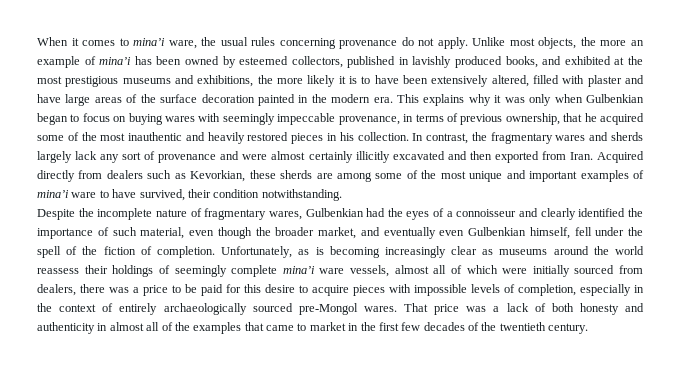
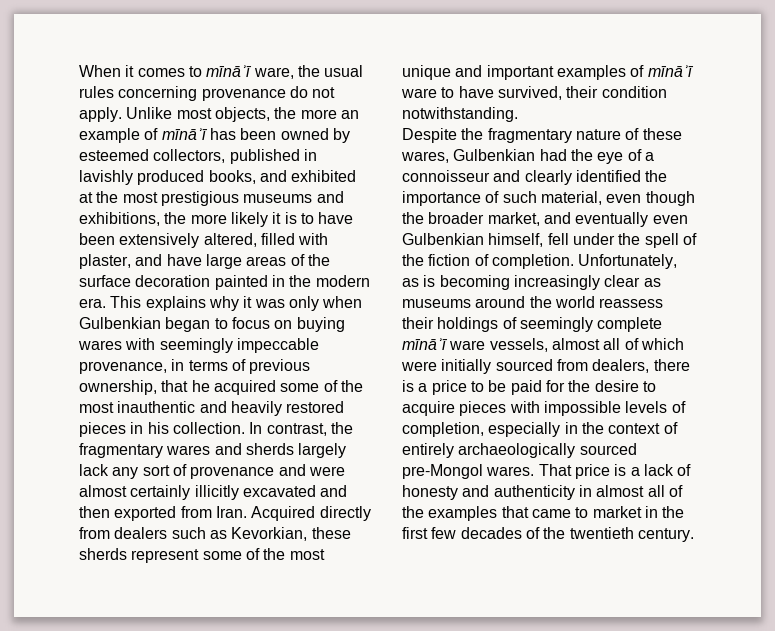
[133,38,166,46] mina’i -> [206,65,253,77] mīnāʾī
[99,57,132,65] mina’i -> [161,128,208,140] mīnāʾī
[587,75,622,87] plaster -> [79,254,131,269] plaster,
[316,172,373,182] are among -> [131,549,200,563] represent
[37,190,69,198] mina’i -> [647,65,694,77] mīnāʾī
[97,208,153,220] incomplete -> [487,128,572,143] fragmentary
[204,208,267,220] fragmentary -> [642,128,682,140] these
[406,211,430,220] eyes -> [597,152,624,164] eye
[282,266,315,274] mina’i -> [402,338,448,350] mīnāʾī
[109,287,129,293] was -> [402,380,414,392] is
[244,284,261,293] this -> [568,380,591,392] the
[466,306,487,312] was -> [614,464,627,476] is
[551,303,574,312] both -> (692, 470) none

